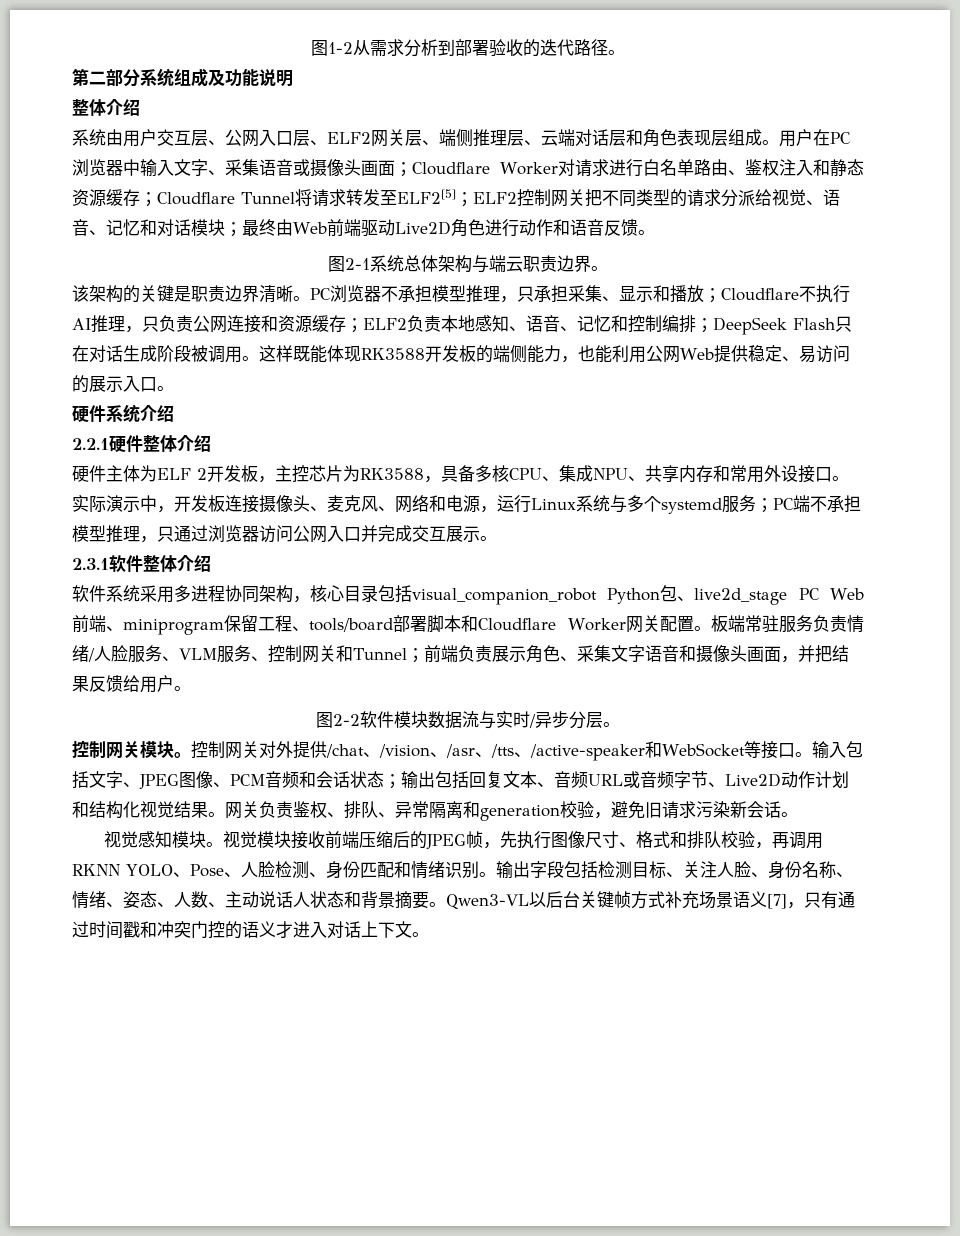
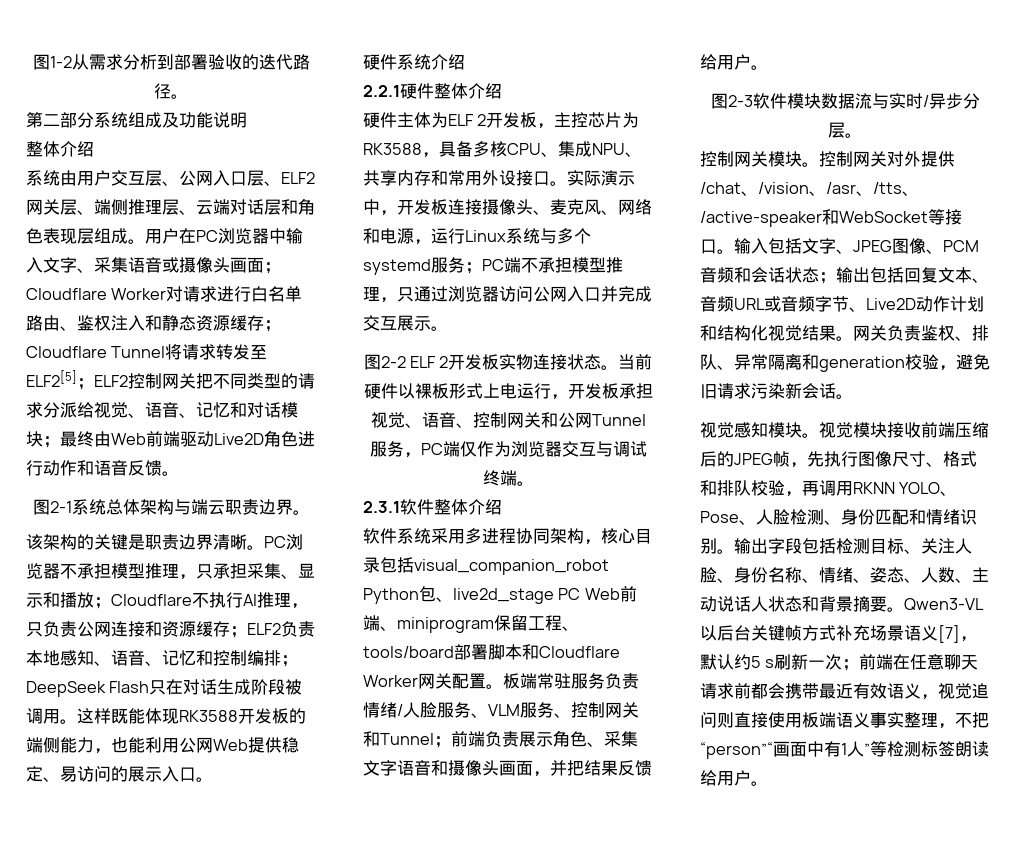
(497, 538) none -> [363,354,653,370] [363,383,653,400] [370,412,646,428] [369,441,647,458] [482,470,534,486] // 图2-2 ELF 2开发板实物连接状态。当前硬件以裸板形式上电运行，开发板承担视觉、语音、控制网关和公网Tunnel服务，PC端仅作为浏览器交互与调试终端。
[333,714,360,726] 2-2 -> [727,95,753,107] 2-3
[804,891,855,909] [72,921,412,939] 只有通过时间戳和冲突门控的语义才进入对话上下文 -> [700,654,979,671] [700,683,989,700] [700,712,989,729] [700,741,989,759] [700,770,751,786] 默认约5 s刷新一次；前端在任意聊天请求前都会携带最近有效语义，视觉追问则直接使用板端语义事实整理，不把“person”“画面中有1人”等检测标签朗读给用户

